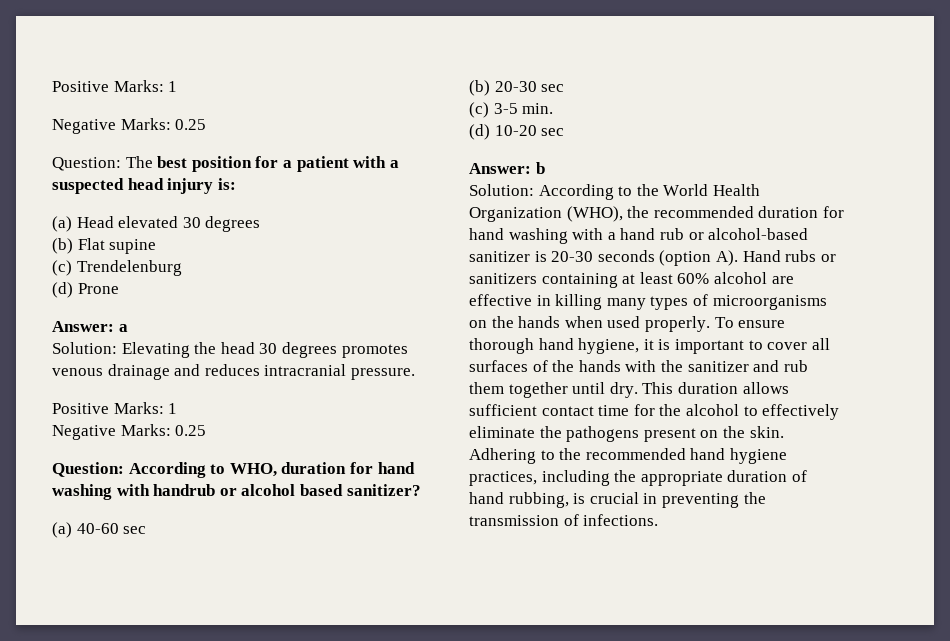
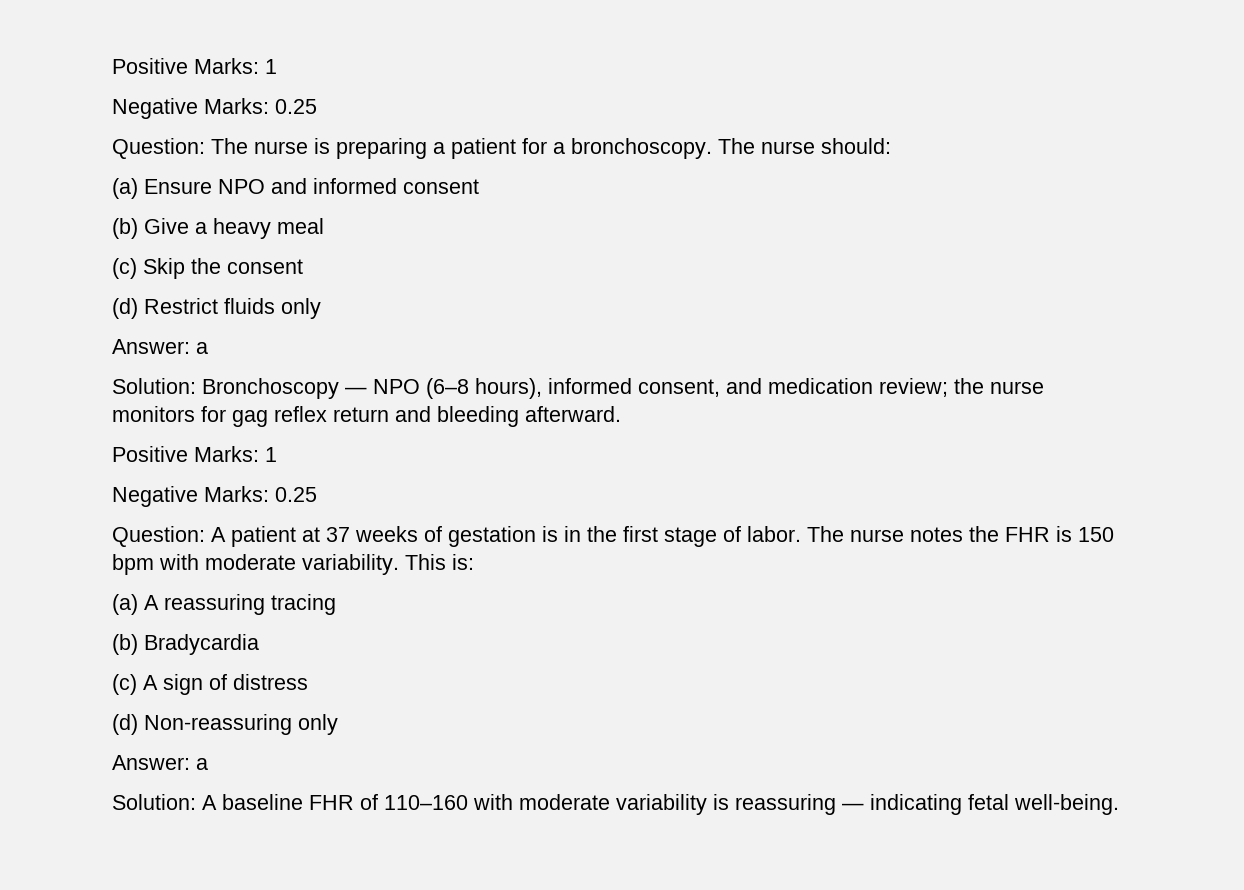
[157,156,399,172] [52,178,236,194] [52,216,261,232] [52,238,157,254] [52,260,182,276] [52,282,119,298] [52,321,128,332] [52,342,408,358] [52,364,415,380] [52,402,178,414] [52,424,207,440] [52,462,415,478] [52,484,421,500] [52,522,147,538] [469,80,565,96] [469,102,554,118] [469,124,565,140] [469,162,545,174] [469,184,760,200] [469,206,844,222] [469,228,809,244] [469,250,836,266] [469,272,794,288] [469,294,827,310] [469,316,786,332] [469,338,830,354] [469,360,808,372] [469,382,789,398] [469,404,840,420] [469,426,784,442] [469,448,787,464] [469,470,807,486] [469,492,766,508] [469,514,659,526] best position for a patient with a suspected head injury is: // (a) Head elevated 30 degrees // (b) Flat supine // (c) Trendelenburg // (d) Prone // Answer: a // Solution: Elevating the head 30 degrees promotes venous drainage and reduces intracranial pressure. // Positive Marks: 1 // Negative Marks: 0.25 // Question: According to WHO, duration for hand washing with handrub or alcohol based sanitizer? // (a) 40-60 sec // (b) 20-30 sec // (c) 3-5 min. // (d) 10-20 sec // Answer: b // Solution: According to the World Health Organization (WHO), the recommended duration for hand washing with a hand rub or alcohol-based sanitizer is 20-30 seconds (option A). Hand rubs or sanitizers containing at least 60% alcohol are effective in killing many types of microorganisms on the hands when used properly. To ensure thorough hand hygiene, it is important to cover all surfaces of the hands with the sanitizer and rub them together until dry. This duration allows sufficient contact time for the alcohol to effectively eliminate the pathogens present on the skin. Adhering to the recommended hand hygiene practices, including the appropriate duration of hand rubbing, is crucial in preventing the transmission of infections. -> [254,138,891,159] [112,178,479,199] [112,218,324,239] [112,258,303,279] [112,298,321,319] [112,339,208,354] [112,378,1044,399] [112,406,621,427] [112,446,277,462] [112,486,317,507] [112,526,1114,547] [112,554,474,575] [112,594,336,615] [112,634,259,655] [112,674,308,695] [112,714,338,735] [112,755,208,770] [112,794,1119,815] nurse is preparing a patient for a bronchoscopy. The nurse should: // (a) Ensure NPO and informed consent // (b) Give a heavy meal // (c) Skip the consent // (d) Restrict fluids only // Answer: a // Solution: Bronchoscopy — NPO (6–8 hours), informed consent, and medication review; the nurse monitors for gag reflex return and bleeding afterward. // Positive Marks: 1 // Negative Marks: 0.25 // Question: A patient at 37 weeks of gestation is in the first stage of labor. The nurse notes the FHR is 150 bpm with moderate variability. This is: // (a) A reassuring tracing // (b) Bradycardia // (c) A sign of distress // (d) Non-reassuring only // Answer: a // Solution: A baseline FHR of 110–160 with moderate variability is reassuring — indicating fetal well-being.

